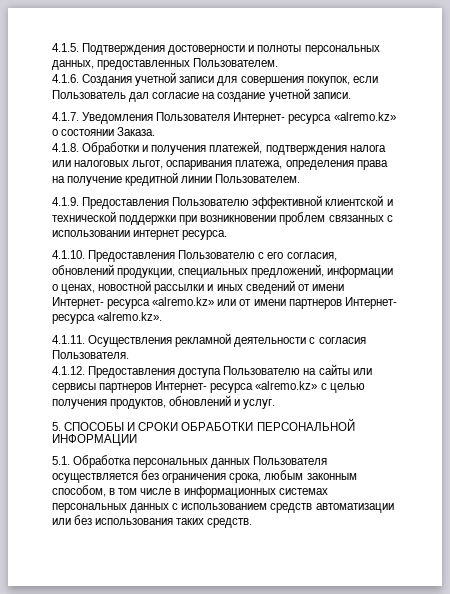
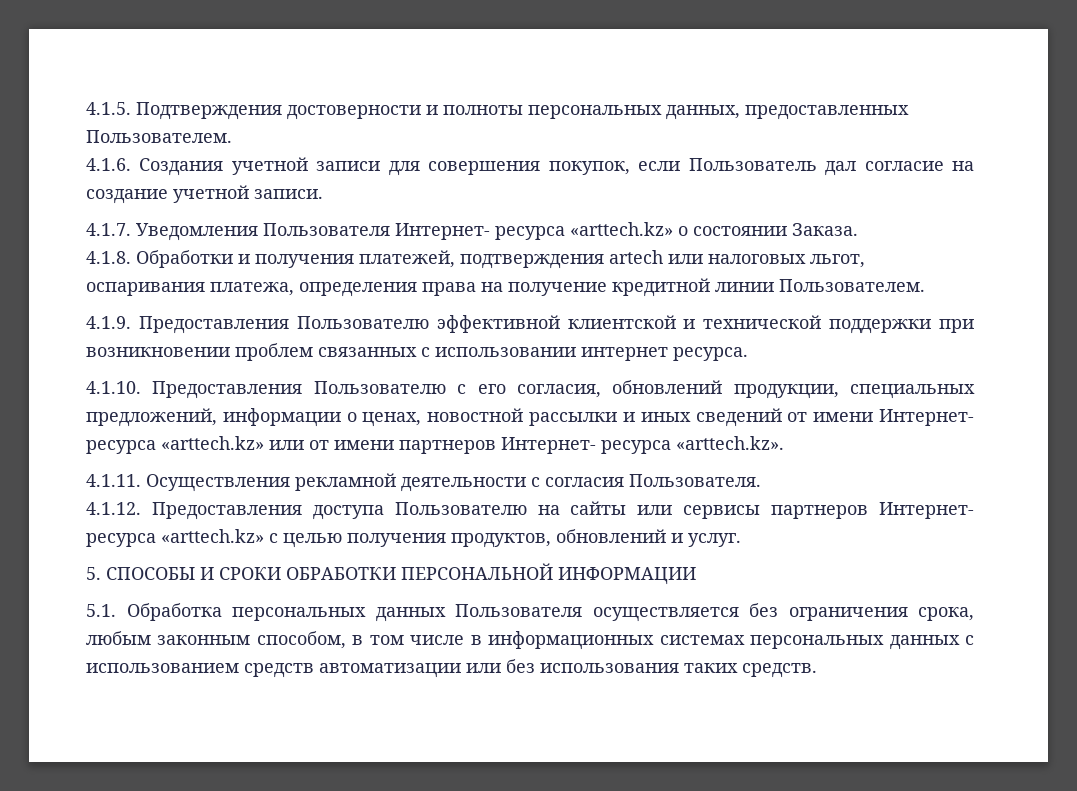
[333,112,396,121] «alremo.kz» -> [570,222,673,236] «arttech.kz»
[349,145,386,152] налога -> [609,250,663,264] artech
[152,297,215,306] «alremo.kz» -> [161,436,264,450] «arttech.kz»
[97,312,163,321] «alremo.kz». -> [676,436,784,450] «arttech.kz».
[255,381,318,390] «alremo.kz» -> [161,529,264,543] «arttech.kz»

